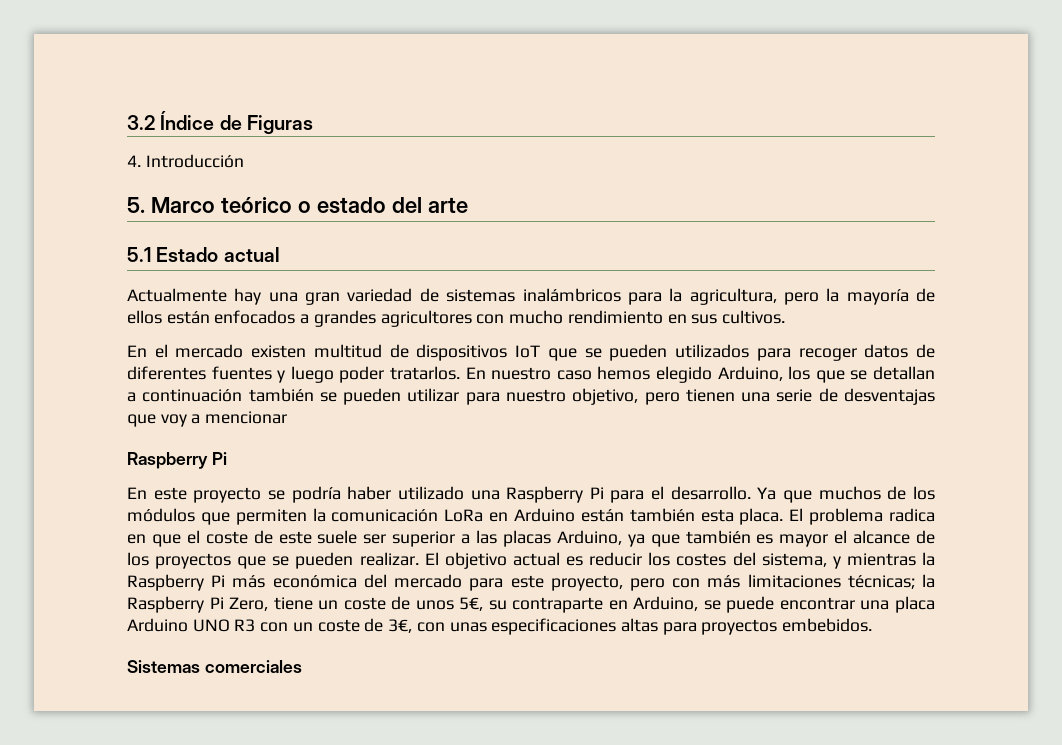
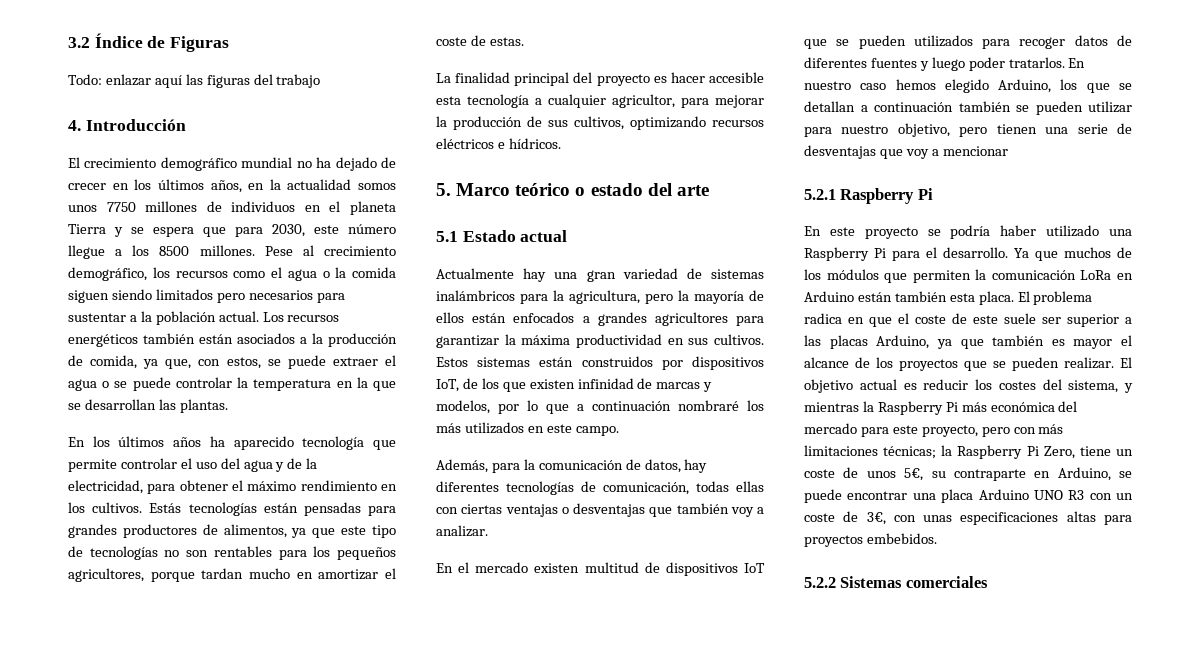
[127,154,244,168] 4. Introducción -> [68,74,321,88] [68,119,186,131] [68,157,396,171] [68,179,396,193] [68,201,397,215] [68,224,396,237] [68,245,396,259] [68,267,396,281] [68,289,345,303] [68,311,340,325] [68,333,397,347] [68,355,396,369] [68,377,396,391] [68,399,228,413] [68,436,397,450] [68,458,318,472] [68,480,397,494] [68,502,396,516] [68,524,396,538] [68,546,397,560] [68,568,396,582] [436,35,524,46] [436,72,764,86] [436,94,764,108] [436,116,764,130] [436,138,561,149] Todo: enlazar aquí las figuras del trabajo // 4. Introducción // El crecimiento demográfico mundial no ha dejado de crecer en los últimos años, en la actualidad somos unos 7750 millones de individuos en el planeta Tierra y se espera que para 2030, este número llegue a los 8500 millones. Pese al crecimiento demográfico, los recursos como el agua o la comida siguen siendo limitados pero necesarios para sustentar a la población actual. Los recursos energéticos también están asociados a la producción de comida, ya que, con estos, se puede extraer el agua o se puede controlar la temperatura en la que se desarrollan las plantas. // En los últimos años ha aparecido tecnología que permite controlar el uso del agua y de la electricidad, para obtener el máximo rendimiento en los cultivos. Estás tecnologías están pensadas para grandes productores de alimentos, ya que este tipo de tecnologías no son rentables para los pequeños agricultores, porque tardan mucho en amortizar el coste de estas. // La finalidad principal del proyecto es hacer accesible esta tecnología a cualquier agricultor, para mejorar la producción de sus cultivos, optimizando recursos eléctricos e hídricos.
[476,310,785,324] con mucho rendimiento en sus cultivos. -> [736,316,764,326] [436,334,764,348] [436,356,764,370] [436,378,713,392] [436,400,764,414] [436,422,619,436] [436,459,708,473] [436,481,764,495] [436,503,764,517] [436,525,488,537] para garantizar la máxima productividad en sus cultivos. Estos sistemas están construidos por dispositivos IoT, de los que existen infinidad de marcas y modelos, por lo que a continuación nombraré los más utilizados en este campo. // Además, para la comunicación de datos, hay diferentes tecnologías de comunicación, todas ellas con ciertas ventajas o desventajas que también voy a analizar.
(288, 417) none -> [804,189,836,200] 5.2.1
(873, 625) none -> [804,577,836,588] 5.2.2

